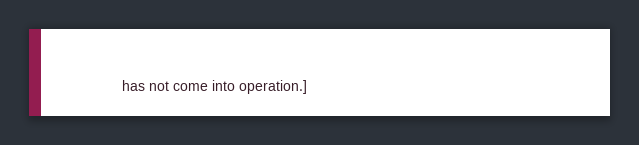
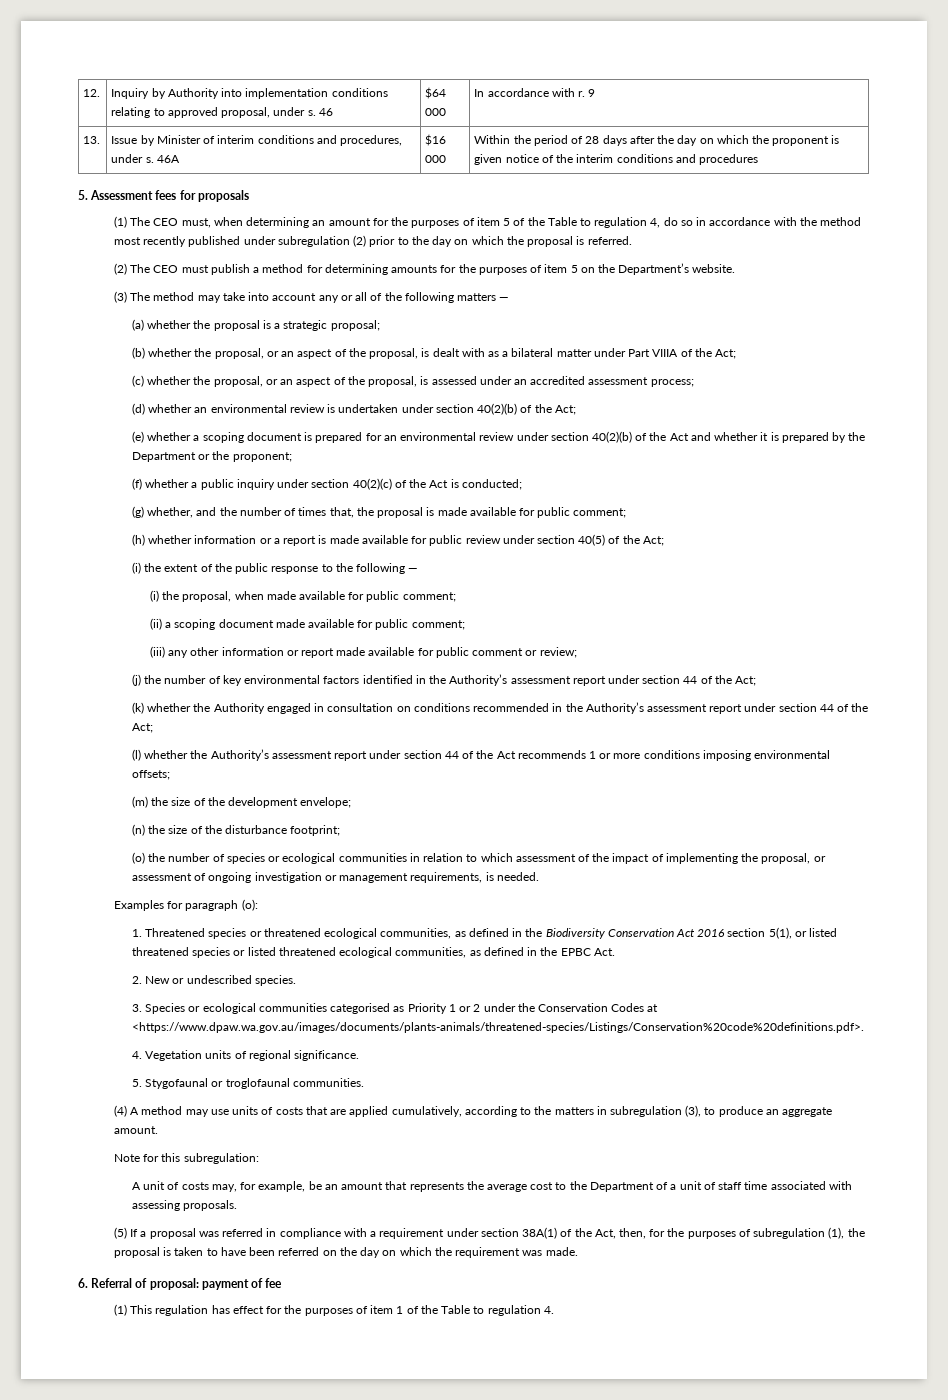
[121,80,307,94] has not come into operation.] -> [83,89,101,97] [111,88,388,99] [111,107,333,118] [425,87,447,99] [425,108,447,116] [474,88,596,97] [83,136,101,144] [111,135,403,146] [111,154,180,163] [425,134,447,146] [425,155,447,163] [474,135,840,146] [474,154,759,165] [78,190,249,202] [113,216,862,228] [113,235,632,247] [113,263,736,275] [113,291,510,303] [131,319,380,331] [131,347,737,359] [131,375,694,387] [131,403,576,415] [131,431,866,443] [131,451,292,462] [131,478,522,490] [131,506,627,518] [131,534,664,546] [131,562,419,574] [149,590,456,602] [149,618,465,630] [149,646,577,658] [131,674,757,686] [131,702,869,714] [131,723,153,733] [131,749,831,761] [131,770,170,780] [131,796,352,808] [131,824,341,836] [131,852,826,864] [131,872,539,883] [113,899,258,911] [131,927,838,939] [131,947,615,958] [131,975,296,986] [131,1003,659,1014] [131,1022,864,1033] [131,1050,360,1061] [131,1078,364,1089] [113,1105,833,1117] [113,1126,158,1134] [113,1153,259,1164] [131,1181,852,1192] [131,1200,238,1211] [113,1227,865,1239] [113,1247,578,1258] [78,1278,283,1290] [113,1304,554,1316] 12. | Inquiry by Authority into implementation conditions relating to approved proposal, under s. 46 | $64 000 | In accordance with r. 9 // 13. | Issue by Minister of interim conditions and procedures, under s. 46A | $16 000 | Within the period of 28 days after the day on which the proponent is given notice of the interim conditions and procedures // 5. Assessment fees for proposals // (1) The CEO must, when determining an amount for the purposes of item 5 of the Table to regulation 4, do so in accordance with the method most recently published under subregulation (2) prior to the day on which the proposal is referred. // (2) The CEO must publish a method for determining amounts for the purposes of item 5 on the Department’s website. // (3) The method may take into account any or all of the following matters — // (a) whether the proposal is a strategic proposal; // (b) whether the proposal, or an aspect of the proposal, is dealt with as a bilateral matter under Part VIIIA of the Act; // (c) whether the proposal, or an aspect of the proposal, is assessed under an accredited assessment process; // (d) whether an environmental review is undertaken under section 40(2)(b) of the Act; // (e) whether a scoping document is prepared for an environmental review under section 40(2)(b) of the Act and whether it is prepared by the Department or the proponent; // (f) whether a public inquiry under section 40(2)(c) of the Act is conducted; // (g) whether, and the number of times that, the proposal is made available for public comment; // (h) whether information or a report is made available for public review under section 40(5) of the Act; // (i) the extent of the public response to the following — // (i) the proposal, when made available for public comment; // (ii) a scoping document made available for public comment; // (iii) any other information or report made available for public comment or review; // (j) the number of key environmental factors identified in the Authority’s assessment report under section 44 of the Act; // (k) whether the Authority engaged in consultation on conditions recommended in the Authority’s assessment report under section 44 of the Act; // (l) whether the Authority’s assessment report under section 44 of the Act recommends 1 or more conditions imposing environmental offsets; // (m) the size of the development envelope; // (n) the size of the disturbance footprint; // (o) the number of species or ecological communities in relation to which assessment of the impact of implementing the proposal, or assessment of ongoing investigation or management requirements, is needed. // Examples for paragraph (o): // 1. Threatened species or threatened ecological communities, as defined in the Biodiversity Conservation Act 2016 section 5(1), or listed threatened species or listed threatened ecological communities, as defined in the EPBC Act. // 2. New or undescribed species. // 3. Species or ecological communities categorised as Priority 1 or 2 under the Conservation Codes at <https://www.dpaw.wa.gov.au/images/documents/plants-animals/threatened-species/Listings/Conservation%20code%20definitions.pdf>. // 4. Vegetation units of regional significance. // 5. Stygofaunal or troglofaunal communities. // (4) A method may use units of costs that are applied cumulatively, according to the matters in subregulation (3), to produce an aggregate amount. // Note for this subregulation: // A unit of costs may, for example, be an amount that represents the average cost to the Department of a unit of staff time associated with assessing proposals. // (5) If a proposal was referred in compliance with a requirement under section 38A(1) of the Act, then, for the purposes of subregulation (1), the proposal is taken to have been referred on the day on which the requirement was made. // 6. Referral of proposal: payment of fee // (1) This regulation has effect for the purposes of item 1 of the Table to regulation 4.

